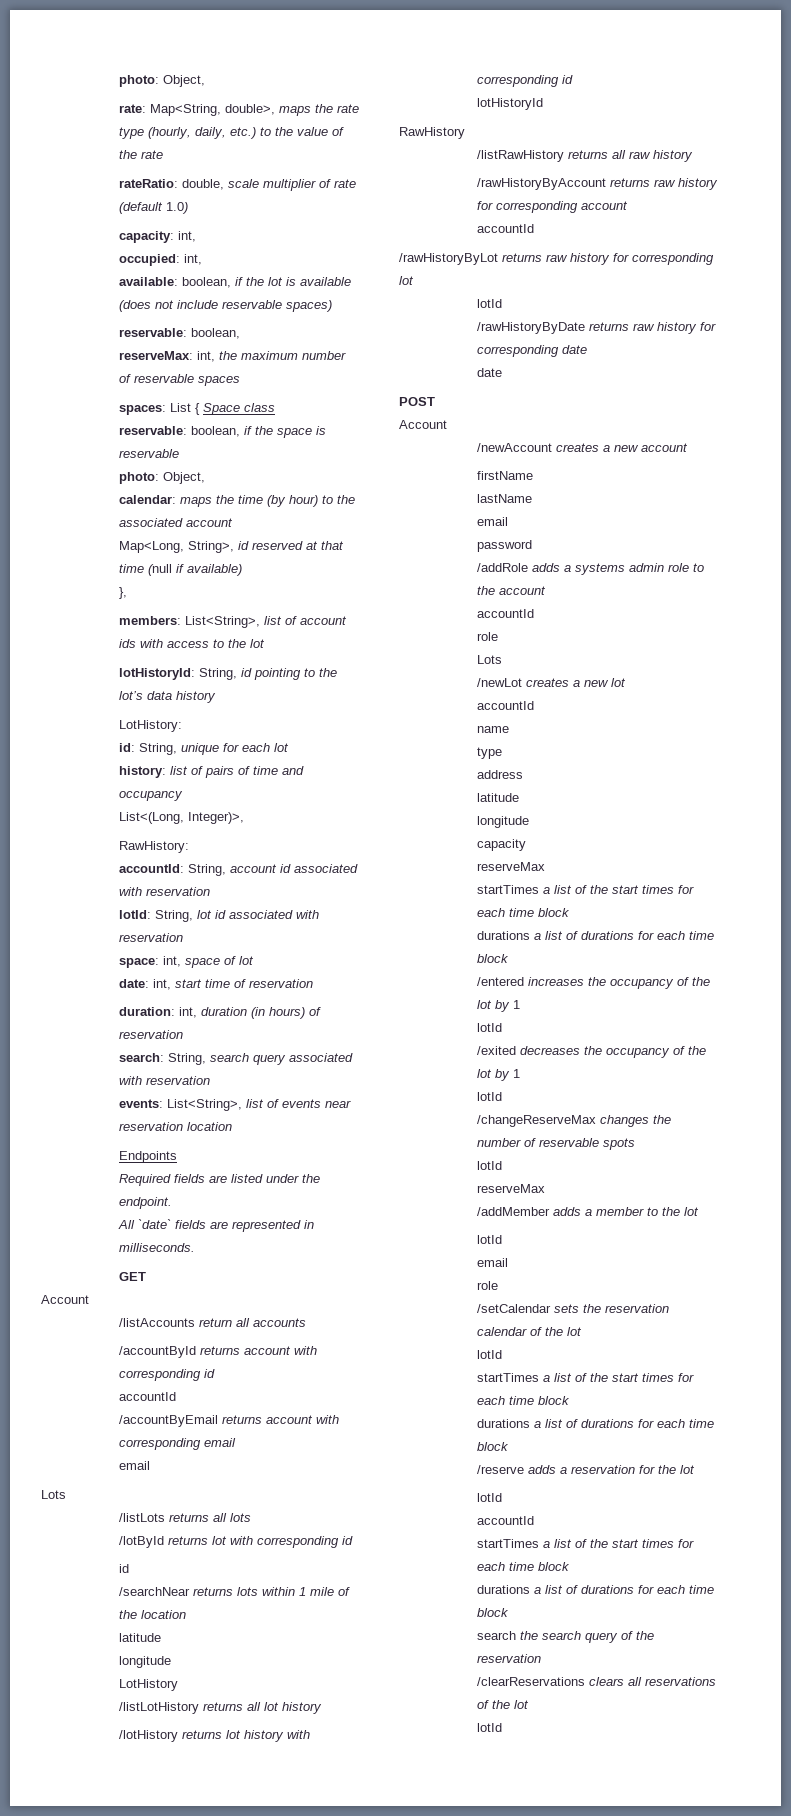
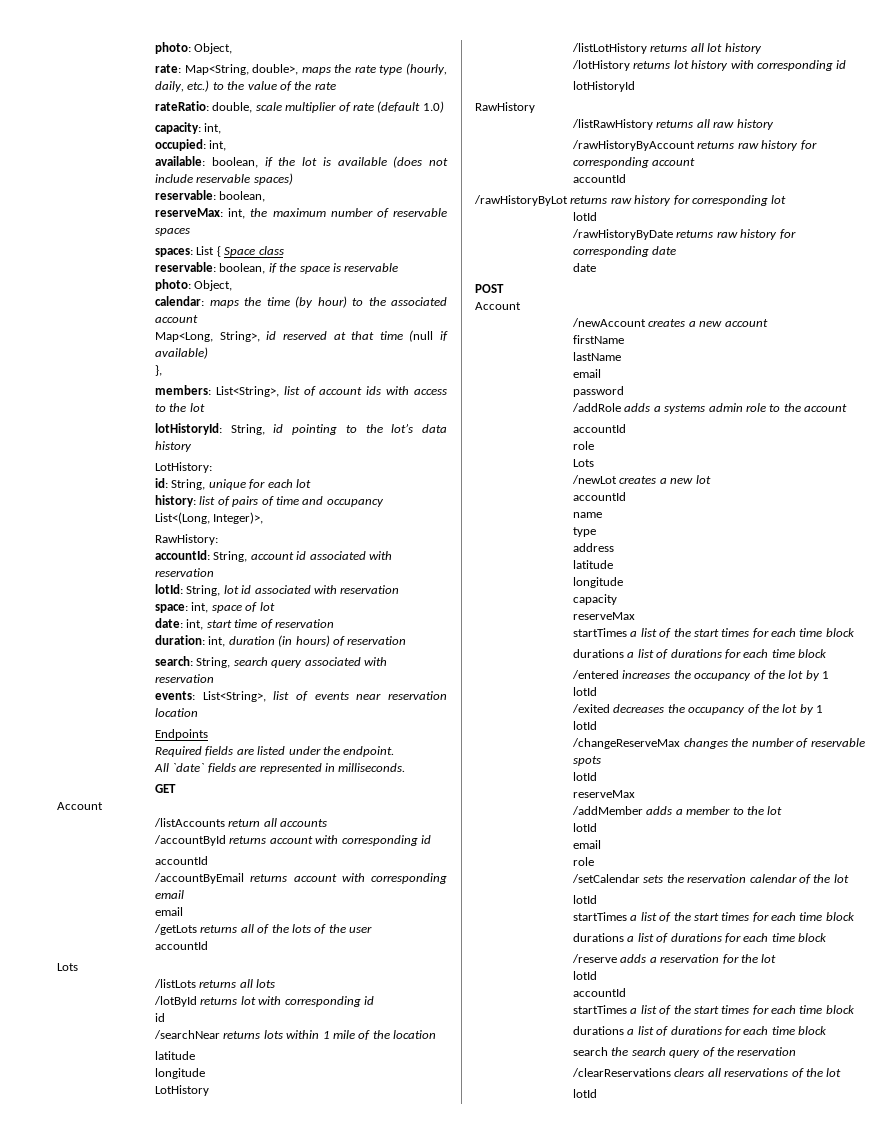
(151, 1465) none -> [153,924,372,935] [154,941,208,950] // /getLots returns all of the lots of the user // accountId

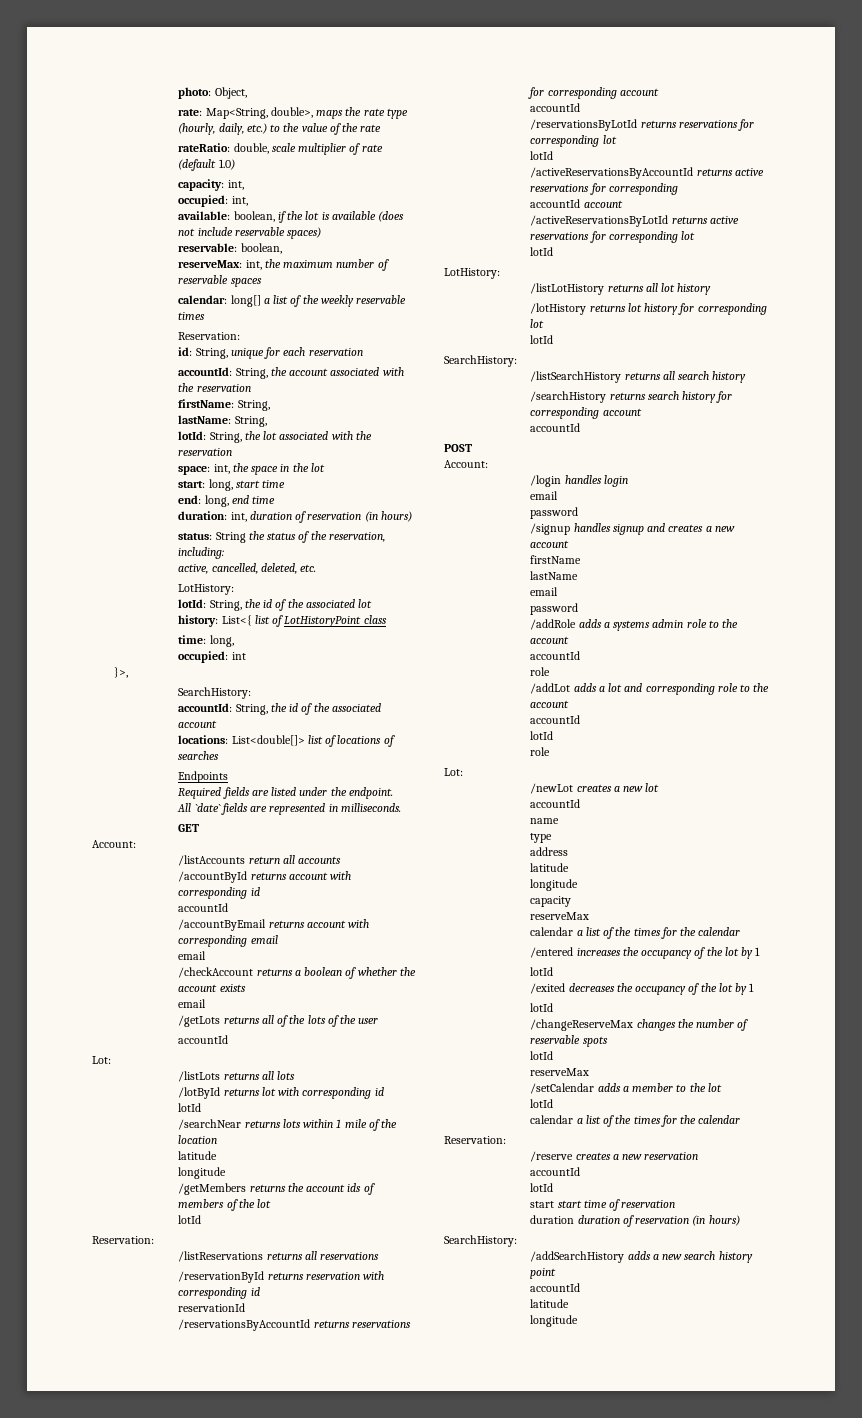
[154,246,284,257] [154,262,399,274] [154,279,233,291] [154,296,448,308] [154,315,198,323] [154,330,449,342] [154,347,208,359] [154,365,162,376] [154,385,447,397] [154,403,205,412] [154,423,447,435] [154,441,192,452] [154,462,212,473] spaces: List { Space class // reservable: boolean, if the space is reservable // photo: Object, // calendar: maps the time (by hour) to the associated account // Map<Long, String>, id reserved at that time (null if available) // }, // members: List<String>, list of account ids with access to the lot // lotHistoryId: String, id pointing to the lot’s data history // LotHistory: -> [178,295,407,307] [178,312,206,320] [178,332,241,340] calendar: long[] a list of the weekly reservable times // Reservation:
[295,479,311,488] [154,495,384,507] [154,512,264,524] [154,534,218,545] [154,550,392,562] [154,568,214,577] [154,584,337,596] lot // history: list of pairs of time and occupancy // List<(Long, Integer)>, // RawHistory: // accountId: String, account id associated with reservation // lotId: String, lot id associated with -> [308,348,363,356] [178,367,404,379] [178,383,251,392] [178,399,270,411] [178,415,267,427] [178,431,372,443] reservation // accountId: String, the account associated with the reservation // firstName: String, // lastName: String, // lotId: String, the lot associated with the
[211,602,275,613] [154,618,334,630] space of lot // date: int, start time of reservation -> [232,463,325,475] [178,479,286,491] [178,495,276,507] the space in the lot // start: long, start time // end: long, end time
[278,635,407,647] [154,656,387,668] [154,674,214,683] [154,691,447,702] [154,708,198,717] (in hours) of reservation // search: String, search query associated with reservation // events: List<String>, list of events near reservation location -> [295,511,412,523] [178,531,385,543] [178,547,225,559] [178,563,317,574] [178,584,235,595] [178,599,373,611] [178,615,387,627] [178,635,234,647] [178,651,246,663] [113,667,128,678] [178,687,252,699] [178,703,381,715] [178,720,218,728] [178,735,395,747] [178,751,220,760] of reservation (in hours) // status: String the status of the reservation, including: // active, cancelled, deleted, etc. // LotHistory: // lotId: String, the id of the associated lot // history: List<{ list of LotHistoryPoint class // time: long, // occupied: int // }>, // SearchHistory: // accountId: String, the id of the associated account // locations: List<double[]> list of locations of searches
[57,802,103,810] Account -> [92,840,136,848] Account:
(183, 911) none -> [178,967,416,979] [178,984,246,992] [178,999,207,1008] // /checkAccount returns a boolean of whether the account exists // email
[57,963,78,971] Lots -> [92,1056,111,1064] Lot:
[154,1013,165,1022] id -> [178,1103,202,1112] lotId
[154,1085,209,1096] LotHistory -> [178,1183,375,1195] [178,1199,272,1211] [178,1215,202,1224] [92,1236,154,1244] [178,1251,380,1262] [178,1271,385,1283] [178,1287,260,1299] [178,1303,246,1312] [178,1319,411,1331] [528,87,659,99] [530,103,581,112] [530,119,755,131] [530,135,617,147] [530,151,554,160] [530,167,764,179] [530,183,678,195] [530,199,623,208] [530,215,739,227] [530,231,696,243] [530,247,554,256] [444,268,500,279] /getMembers returns the account ids of members of the lot // lotId // Reservation: // /listReservations returns all reservations // /reservationById returns reservation with corresponding id // reservationId // /reservationsByAccountId returns reservations for corresponding account // accountId // /reservationsByLotId returns reservations for corresponding lot // lotId // /activeReservationsByAccountId returns active reservations for corresponding // accountId account // /activeReservationsByLotId returns active reservations for corresponding lot // lotId // LotHistory:
[730,60,847,71] [572,81,635,92] [475,102,535,113] [571,119,774,130] [571,140,759,151] with corresponding id // lotHistoryId // RawHistory // /listRawHistory returns all raw history // /rawHistoryByAccount returns raw -> [678,303,767,315] [530,319,545,328] [530,335,554,344] [444,355,517,367] [530,371,747,383] [530,391,679,403] for corresponding lot // lotId // SearchHistory: // /listSearchHistory returns all search history // /searchHistory returns search
[474,195,787,206] [572,212,597,221] [571,229,796,240] [572,246,677,257] [572,263,596,272] [475,284,504,293] [475,302,521,310] [571,318,646,327] /rawHistoryByLot returns raw history for corresponding lot // lotId // /rawHistoryByDate returns raw history for corresponding date // date // POST // Account // /newAccount -> [444,444,472,452] [444,460,488,468] [530,475,628,487] [530,491,559,500] [530,507,579,519] [530,523,666,535] POST // Account: // /login handles login // email // password // /signup handles signup and
[572,459,594,467] Lots -> [530,683,770,695] [530,700,570,708] [530,715,581,724] [530,731,554,740] [530,747,551,756] [444,768,463,776] /addLot adds a lot and corresponding role to the account // accountId // lotId // role // Lot:
[572,628,855,638] [572,649,827,659] startTimes a list of the start times for each time block // durations a list of durations for each time block -> [530,927,741,939] calendar a list of the times for the calendar
[571,806,643,815] /addMember -> [530,1083,595,1094] /setCalendar
[572,840,601,849] [572,857,594,866] [571,874,849,884] [572,895,597,904] [572,912,855,922] [572,933,827,943] [571,954,777,964] [572,971,597,980] [572,988,626,997] [572,1005,855,1015] [572,1026,827,1036] [572,1047,797,1058] [571,1068,842,1078] [572,1089,597,1098] email // role // /setCalendar sets the reservation calendar of the lot // lotId // startTimes a list of the start times for each time block // durations a list of durations for each time block // /reserve adds a reservation for the lot // lotId // accountId // startTimes a list of the start times for each time block // durations a list of durations for each time block // search the search query of the reservation // /clearReservations clears all reservations of the lot // lotId -> [530,1115,741,1127] [444,1136,506,1144] [530,1151,699,1162] [530,1167,581,1176] [530,1183,554,1192] [530,1199,676,1211] [530,1215,740,1227] [444,1235,517,1247] [530,1251,753,1263] [530,1268,557,1279] [530,1283,581,1292] [530,1299,570,1308] [530,1315,579,1327] calendar a list of the times for the calendar // Reservation: // /reserve creates a new reservation // accountId // lotId // start start time of reservation // duration duration of reservation (in hours) // SearchHistory: // /addSearchHistory adds a new search history point // accountId // latitude // longitude

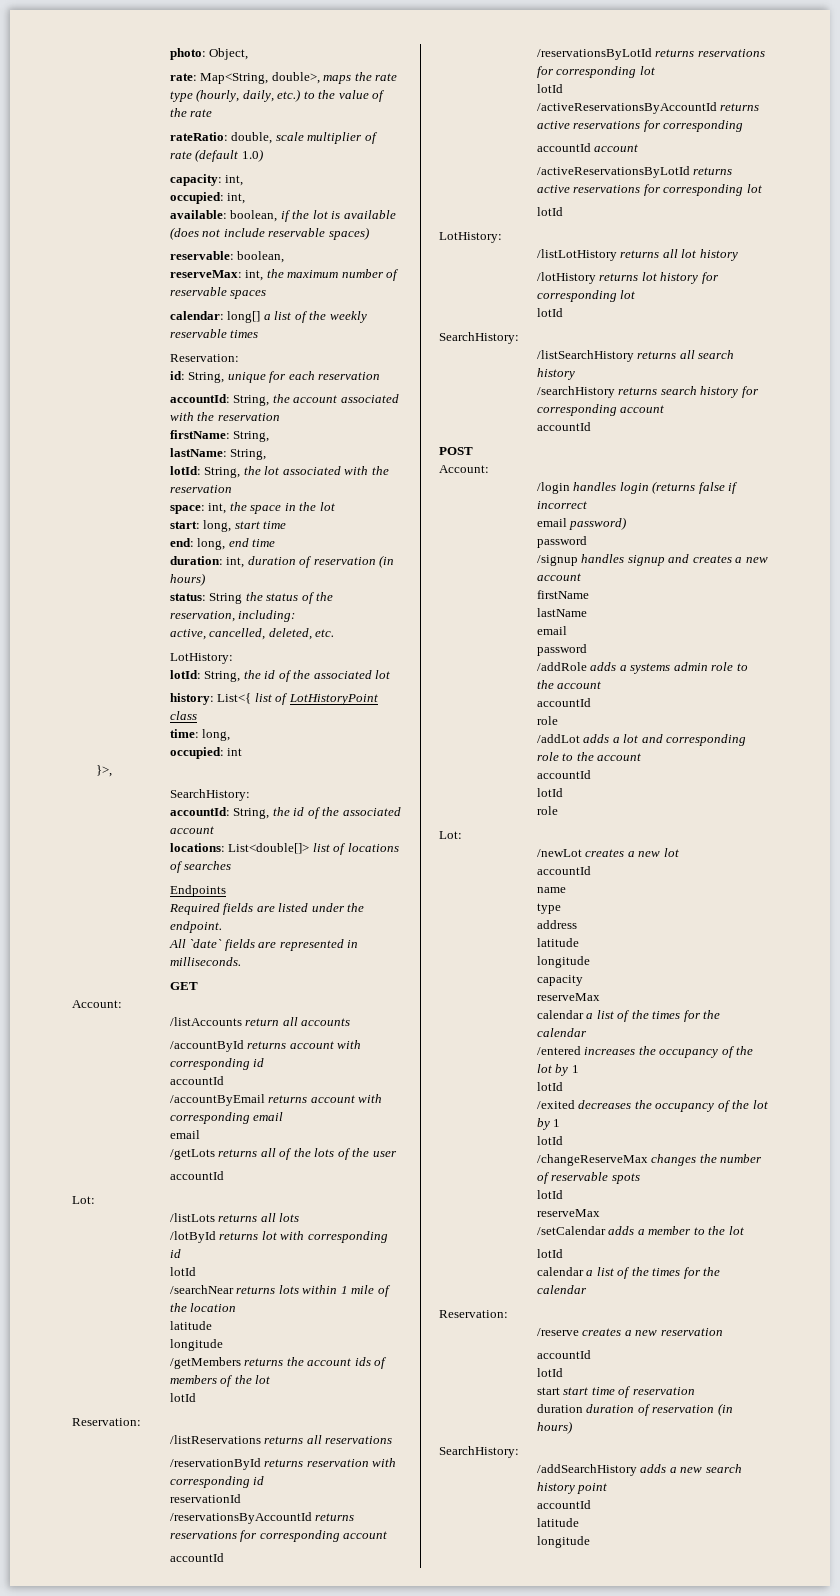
[178,967,416,979] [178,984,246,992] [178,999,207,1008] // /checkAccount returns a boolean of whether the account exists // email -> (200, 1134) none
[530,491,559,500] // email -> [652,481,739,494] [536,501,587,509] [536,517,627,530] (returns false if incorrect // email password)

